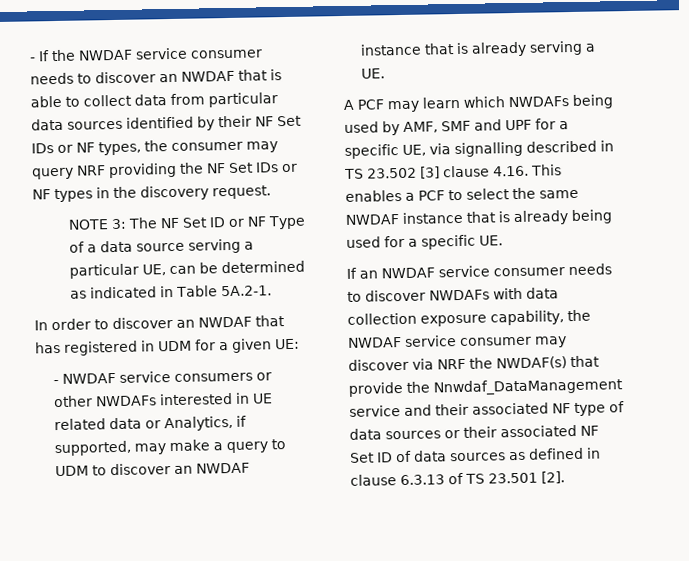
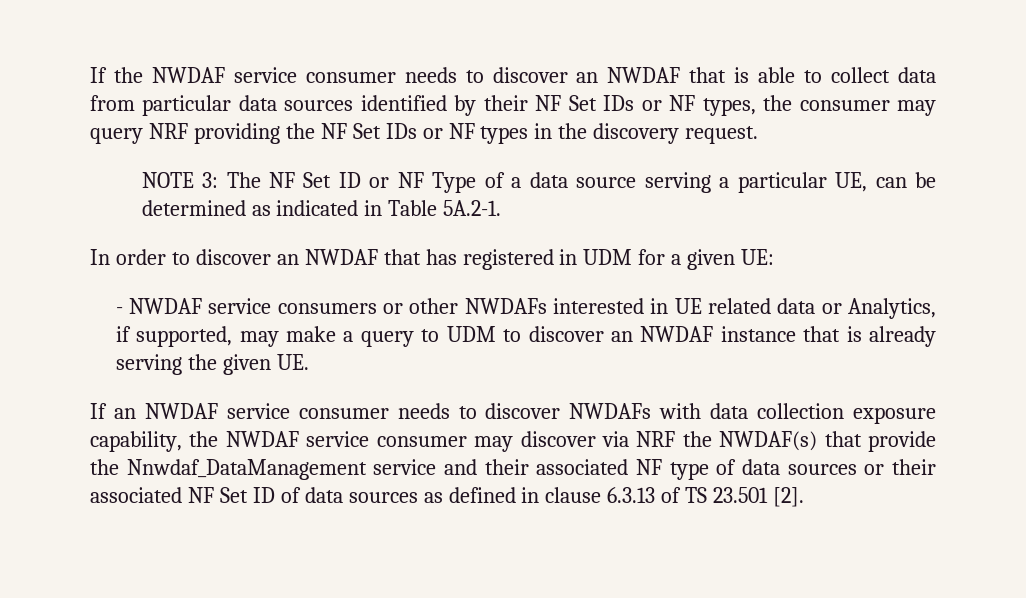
[30,57,36,62] - -> (90, 75) none
[584,43,596,52] [360,68,385,79] [343,94,614,113] [344,118,569,136] [344,140,614,159] [344,164,562,179] [345,187,579,202] [345,209,613,226] [346,234,476,250] a UE. // A PCF may learn which NWDAFs being used by AMF, SMF and UPF for a specific UE, via signalling described in TS 23.502 [3] clause 4.16. This enables a PCF to select the same NWDAF instance that is already being used for a specific -> [187,354,271,375] the given

